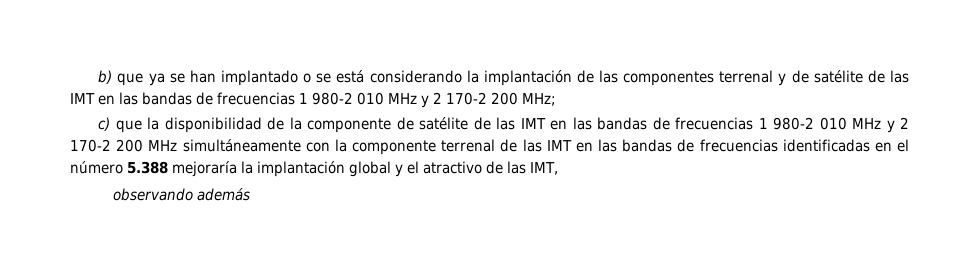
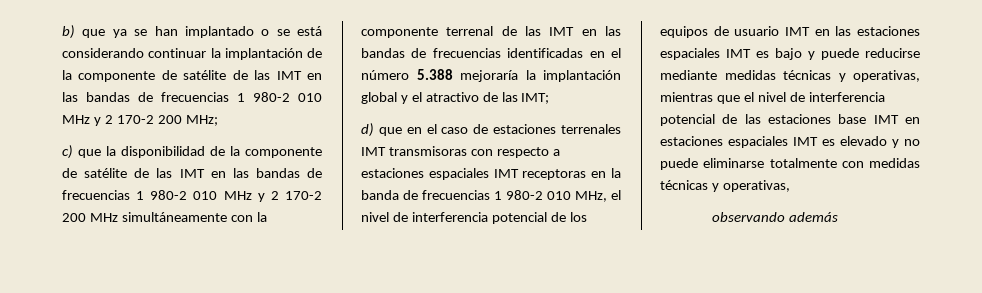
(462, 76) none -> [148,48,207,58] continuar
[599,70,787,86] las componentes terrenal y -> [62,70,156,82] la componente
[530,162,558,175] IMT, -> [521,93,550,104] [361,123,621,137] [361,146,560,158] [361,168,621,180] [361,190,621,202] [361,212,587,224] [660,26,920,38] [660,48,920,60] [660,70,920,82] [660,92,885,104] [660,114,920,126] [660,136,920,148] [660,158,920,170] [660,180,790,192] IMT; // d) que en el caso de estaciones terrenales IMT transmisoras con respecto a estaciones espaciales IMT receptoras en la banda de frecuencias 1 980-2 010 MHz, el nivel de interferencia potencial de los equipos de usuario IMT en las estaciones espaciales IMT es bajo y puede reducirse mediante medidas técnicas y operativas, mientras que el nivel de interferencia potencial de las estaciones base IMT en estaciones espaciales IMT es elevado y no puede eliminarse totalmente con medidas técnicas y operativas,

